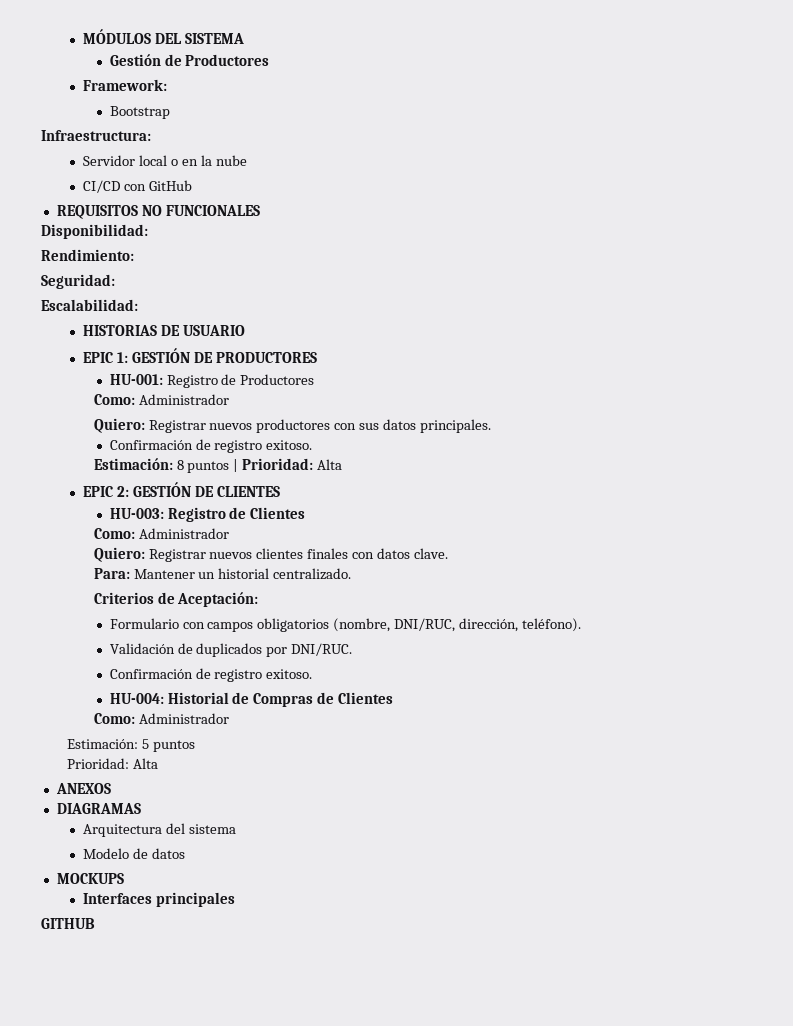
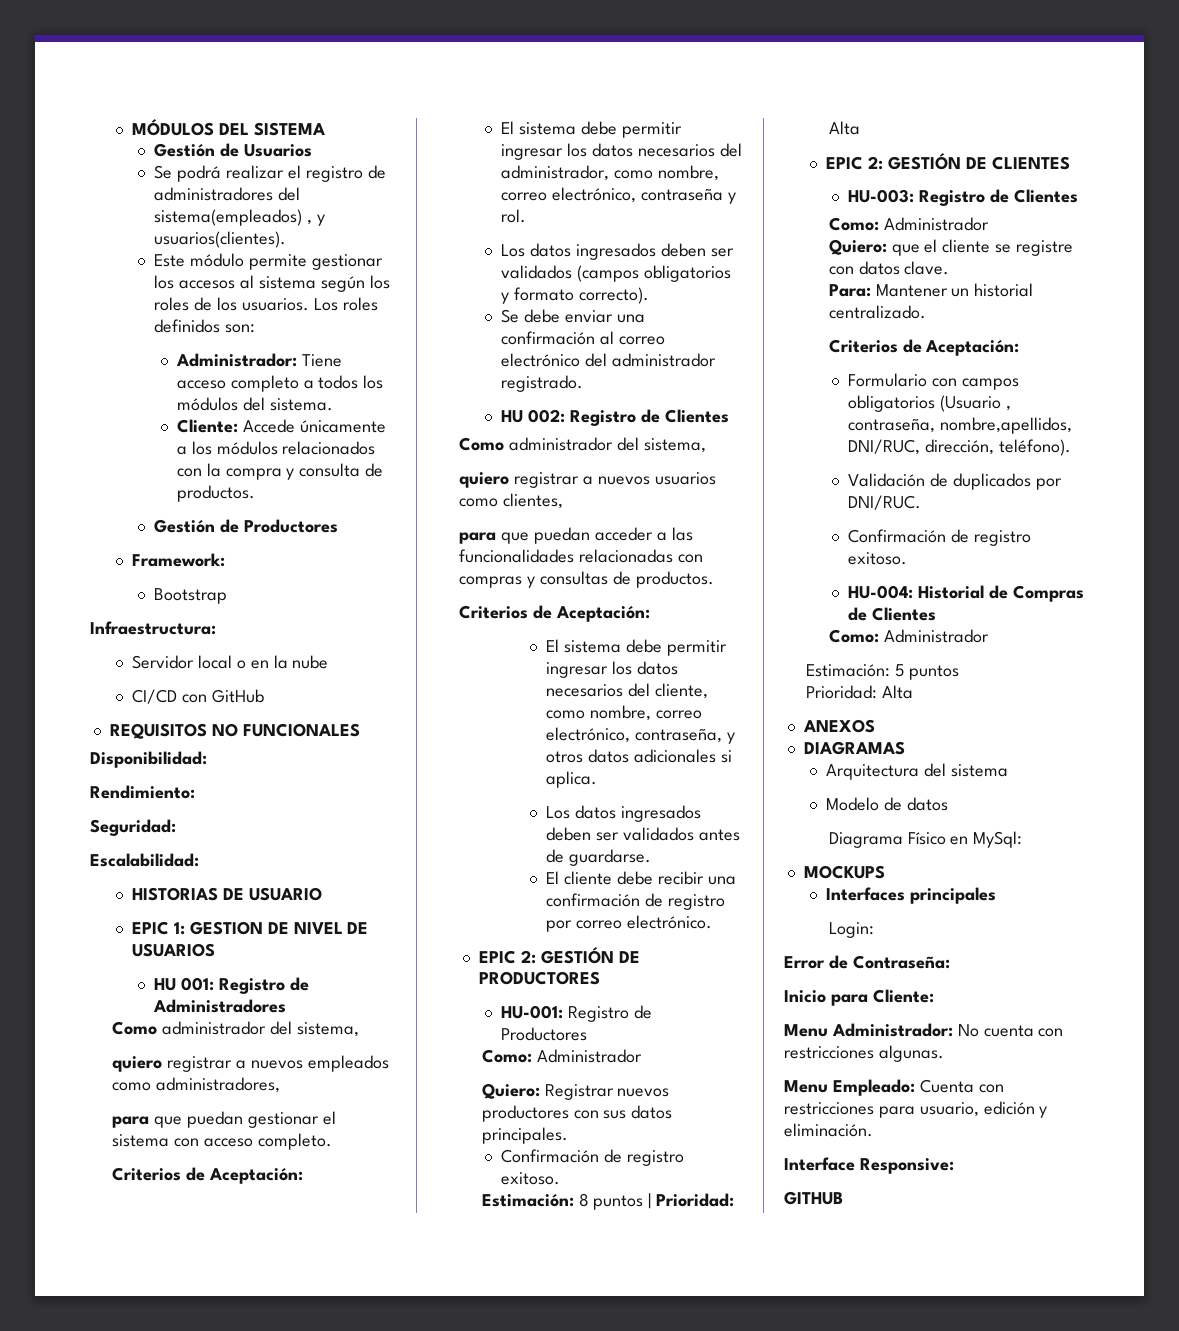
(245, 38) none -> [154,143,313,157] [154,165,386,182] [154,187,301,201] [154,209,326,226] [154,231,287,248] [154,253,384,270] [154,275,390,292] [154,297,378,311] [154,319,256,333] [175,353,342,367] [176,375,384,392] [176,397,333,411] [176,419,386,433] [176,441,376,455] [176,463,384,480] [176,485,255,502] // Gestión de Usuarios // Se podrá realizar el registro de administradores del sistema(empleados) , y usuarios(clientes). // Este módulo permite gestionar los accesos al sistema según los roles de los usuarios. Los roles definidos son: // Administrador: Tiene acceso completo a todos los módulos del sistema. // Cliente: Accede únicamente a los módulos relacionados con la compra y consulta de productos.
(129, 357) none -> [189,921,369,935] [132,943,216,957] [154,977,310,994] [153,999,287,1013] [112,1021,359,1037] [112,1055,389,1072] [112,1077,281,1093] [112,1111,336,1128] [112,1133,332,1150] [112,1167,304,1184] [501,121,683,138] [501,143,742,160] [501,165,720,181] [501,187,737,204] [501,209,527,223] [501,243,734,260] [501,265,732,282] [501,287,650,304] [501,309,646,323] [501,331,666,345] [501,353,717,367] [501,375,584,392] [501,409,729,426] [459,437,706,453] [459,472,716,488] [459,493,564,509] [459,527,693,544] [459,549,704,563] [459,571,714,588] [459,605,651,622] [546,639,727,656] [546,661,678,678] [546,683,708,699] [546,705,702,721] [546,727,735,744] [546,749,732,763] [546,771,598,788] [546,805,701,822] [546,827,740,841] [546,849,652,866] [546,871,736,885] [546,893,725,910] [546,915,712,932] [479,950,536,964] GESTION DE NIVEL DE USUARIOS // HU 001: Registro de Administradores // Como administrador del sistema, // quiero registrar a nuevos empleados como administradores, // para que puedan gestionar el sistema con acceso completo. // Criterios de Aceptación: // El sistema debe permitir ingresar los datos necesarios del administrador, como nombre, correo electrónico, contraseña y rol. // Los datos ingresados deben ser validados (campos obligatorios y formato correcto). // Se debe enviar una confirmación al correo electrónico del administrador registrado. // HU 002: Registro de Clientes // Como administrador del sistema, // quiero registrar a nuevos usuarios como clientes, // para que puedan acceder a las funcionalidades relacionadas con compras y consultas de productos. // Criterios de Aceptación: // El sistema debe permitir ingresar los datos necesarios del cliente, como nombre, correo electrónico, contraseña, y otros datos adicionales si aplica. // Los datos ingresados deben ser validados antes de guardarse. // El cliente debe recibir una confirmación de registro por correo electrónico. // EPIC 2:
[148,548,349,562] Registrar nuevos clientes finales -> [891,239,1073,256] que el cliente se registre
[333,618,391,632] (nombre, -> [940,395,1012,412] [848,417,1073,434] (Usuario , contraseña, nombre,apellidos,
(186, 853) none -> [828,831,1023,848] // Diagrama Físico en MySql:
(236, 899) none -> [828,922,874,938] [784,955,950,969] [784,989,934,1006] [784,1023,1064,1037] [784,1045,944,1062] [784,1079,1004,1096] [784,1101,1048,1118] [784,1123,873,1137] [784,1157,954,1174] // Login: // Error de Contraseña: // Inicio para Cliente: // Menu Administrador: No cuenta con restricciones algunas. // Menu Empleado: Cuenta con restricciones para usuario, edición y eliminación. // Interface Responsive:

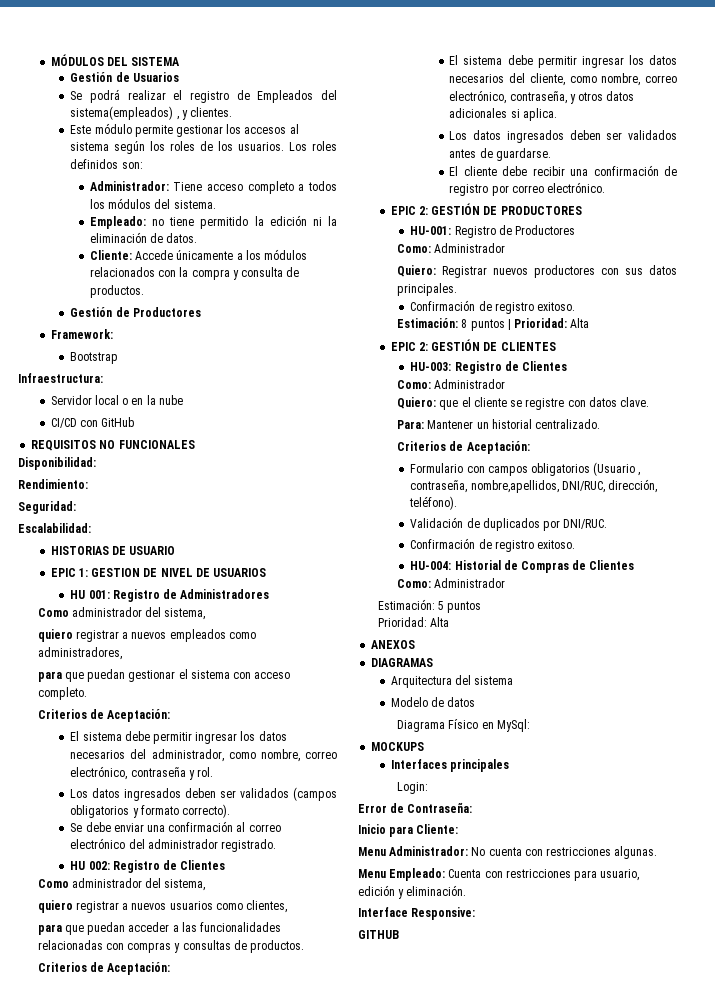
[154,187,274,201] administradores -> [257,90,314,103] Empleados
[154,231,287,248] usuarios(clientes). -> [190,107,233,117] clientes.
(333, 404) none -> [89,215,338,229] [89,232,198,243] // Empleado: no tiene permitido la edición ni la eliminación de datos.

